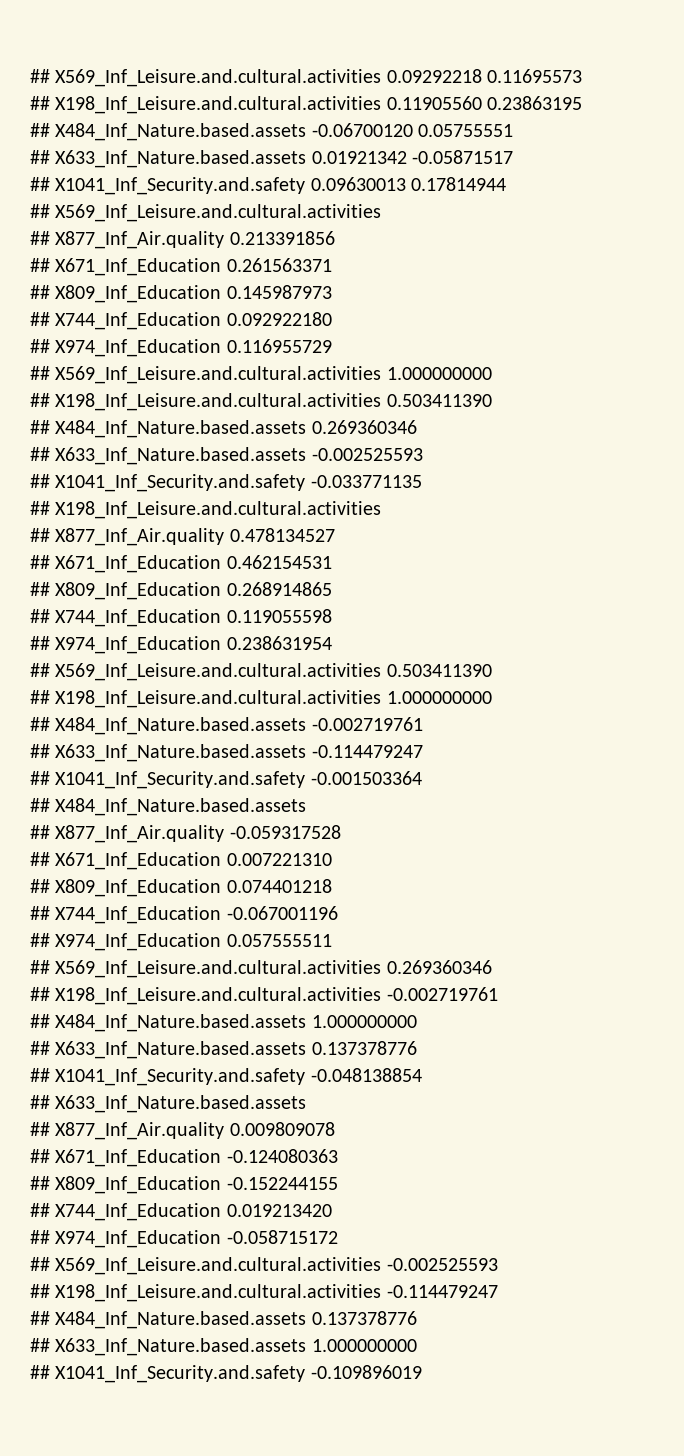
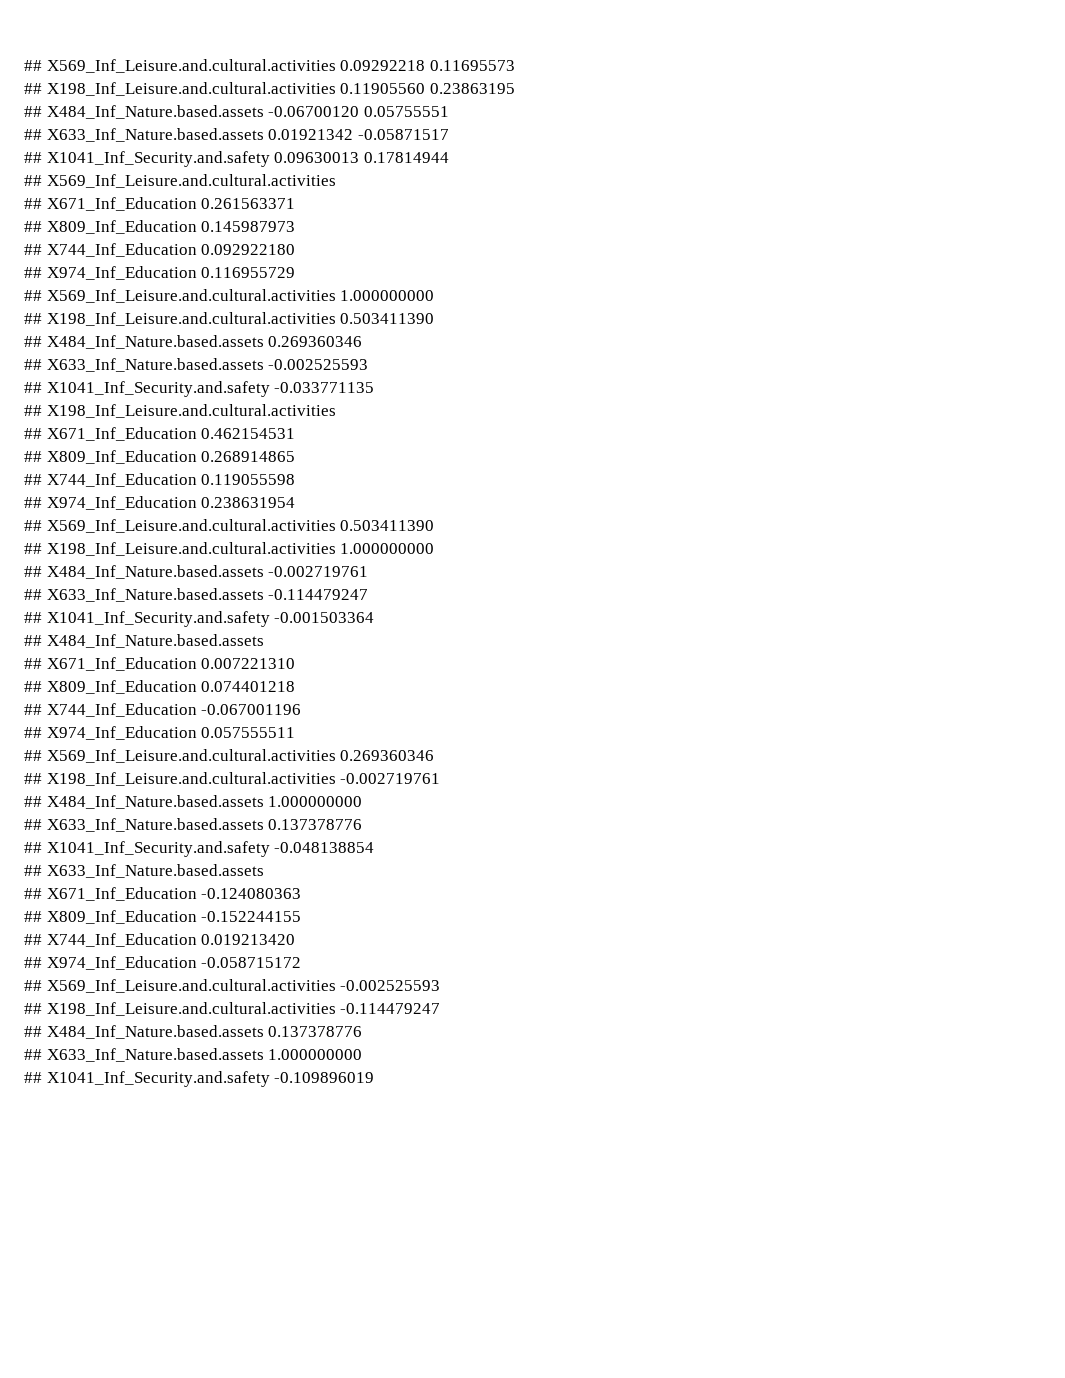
[30,231,335,249] // ## X877_Inf_Air.quality 0.213391856 -> (336, 181) none
[30,528,335,546] // ## X877_Inf_Air.quality 0.478134527 -> (336, 411) none
[30,825,341,843] // ## X877_Inf_Air.quality -0.059317528 -> (264, 641) none
[30,1122,335,1140] // ## X877_Inf_Air.quality 0.009809078 -> (264, 871) none

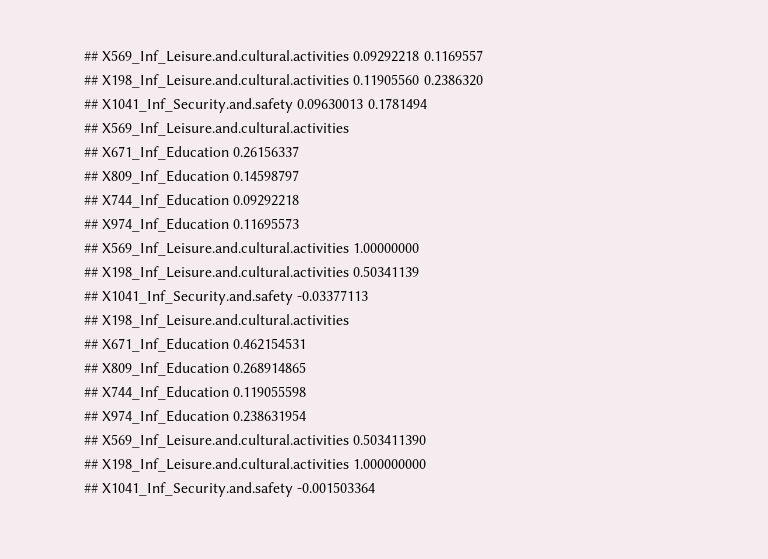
[429,60,515,71] 0.11695573 -> [423,50,483,61] 0.1169557
[429,83,515,94] [24,105,449,119] [24,128,449,142] 0.23863195 // ## X484_Inf_Nature.based.assets -0.06700120 0.05755551 // ## X633_Inf_Nature.based.assets 0.01921342 -0.05871517 -> [423,75,483,86] 0.2386320
[363,152,449,163] 0.17814944 -> [367,98,427,109] 0.1781494
[201,198,296,209] [24,220,296,234] [24,243,296,257] [24,266,296,280] [24,289,435,303] [24,312,435,326] [24,335,363,349] [24,358,369,372] [24,381,375,397] 0.261563371 // ## X809_Inf_Education 0.145987973 // ## X744_Inf_Education 0.092922180 // ## X974_Inf_Education 0.116955729 // ## X569_Inf_Leisure.and.cultural.activities 1.000000000 // ## X198_Inf_Leisure.and.cultural.activities 0.503411390 // ## X484_Inf_Nature.based.assets 0.269360346 // ## X633_Inf_Nature.based.assets -0.002525593 // ## X1041_Inf_Security.and.safety -0.033771135 -> [233,146,300,158] [84,170,300,184] [84,194,300,208] [84,218,300,232] [84,242,420,256] [84,266,420,280] [84,290,369,305] 0.26156337 // ## X809_Inf_Education 0.14598797 // ## X744_Inf_Education 0.09292218 // ## X974_Inf_Education 0.11695573 // ## X569_Inf_Leisure.and.cultural.activities 1.00000000 // ## X198_Inf_Leisure.and.cultural.activities 0.50341139 // ## X1041_Inf_Security.and.safety -0.03377113
[46,565,369,579] [24,588,369,602] [24,611,375,627] [24,634,264,648] [24,657,296,671] [24,680,296,694] [24,703,302,717] [24,726,296,740] [24,749,435,763] [24,772,441,786] [24,795,363,809] [24,818,363,832] [24,841,375,857] [24,864,264,878] [24,887,302,901] [24,910,302,924] [24,933,296,947] [24,956,302,970] [24,979,441,993] [24,1002,441,1016] [24,1025,363,1039] [24,1048,363,1062] [24,1071,375,1087] X484_Inf_Nature.based.assets -0.002719761 // ## X633_Inf_Nature.based.assets -0.114479247 // ## X1041_Inf_Security.and.safety -0.001503364 // ## X484_Inf_Nature.based.assets // ## X671_Inf_Education 0.007221310 // ## X809_Inf_Education 0.074401218 // ## X744_Inf_Education -0.067001196 // ## X974_Inf_Education 0.057555511 // ## X569_Inf_Leisure.and.cultural.activities 0.269360346 // ## X198_Inf_Leisure.and.cultural.activities -0.002719761 // ## X484_Inf_Nature.based.assets 1.000000000 // ## X633_Inf_Nature.based.assets 0.137378776 // ## X1041_Inf_Security.and.safety -0.048138854 // ## X633_Inf_Nature.based.assets // ## X671_Inf_Education -0.124080363 // ## X809_Inf_Education -0.152244155 // ## X744_Inf_Education 0.019213420 // ## X974_Inf_Education -0.058715172 // ## X569_Inf_Leisure.and.cultural.activities -0.002525593 // ## X198_Inf_Leisure.and.cultural.activities -0.114479247 // ## X484_Inf_Nature.based.assets 0.137378776 // ## X633_Inf_Nature.based.assets 1.000000000 // ## X1041_Inf_Security.and.safety -0.109896019 -> [102,482,376,497] X1041_Inf_Security.and.safety -0.001503364

